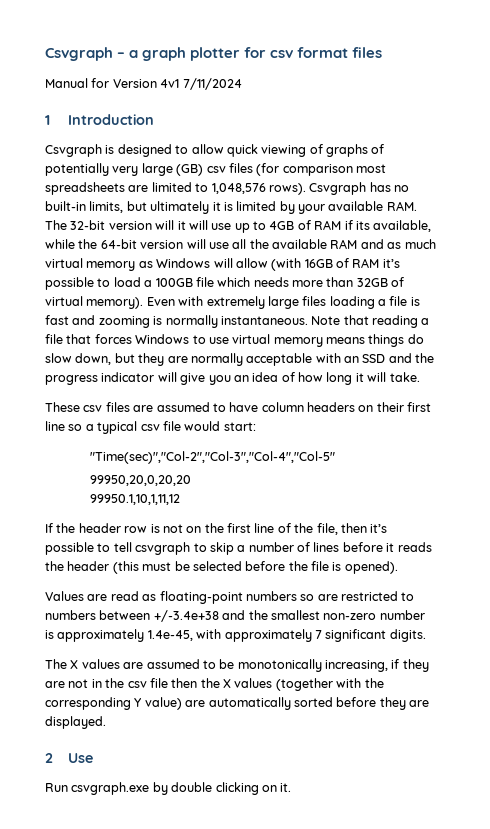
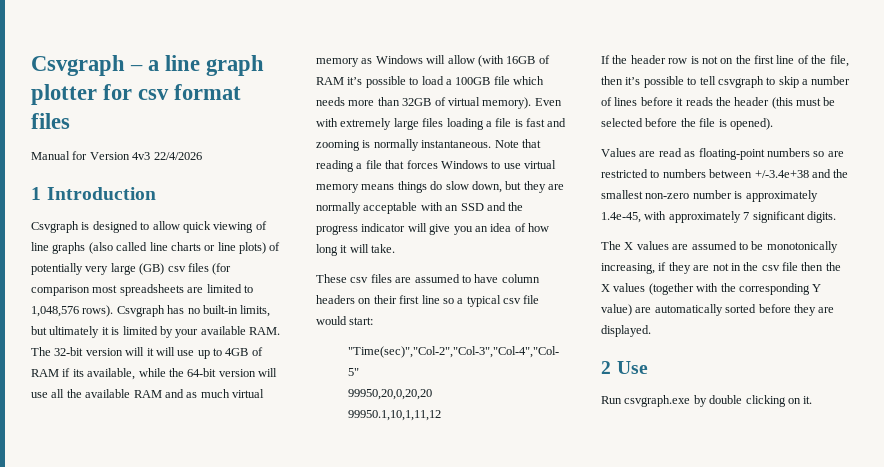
(139, 54) none -> [165,55,201,71] line
[160,78,242,90] 4v1 7/11/2024 -> [132,152,202,160] 4v3 22/4/2026
[326,144,368,157] graphs -> [31,242,266,254] line graphs (also called line charts or line plots)

